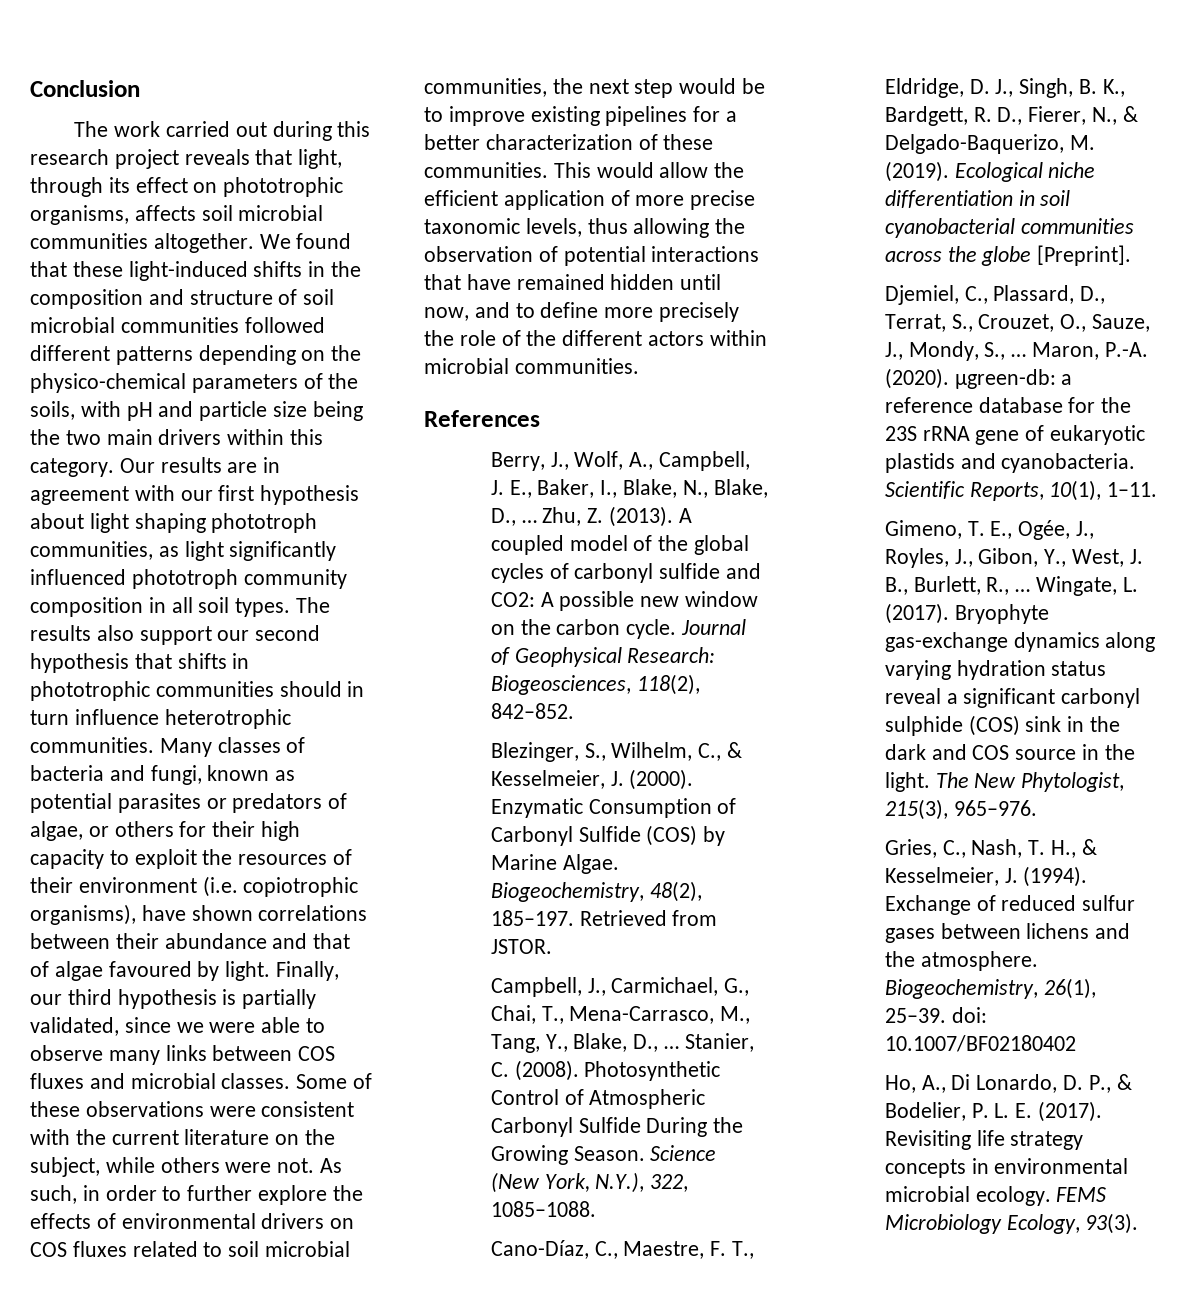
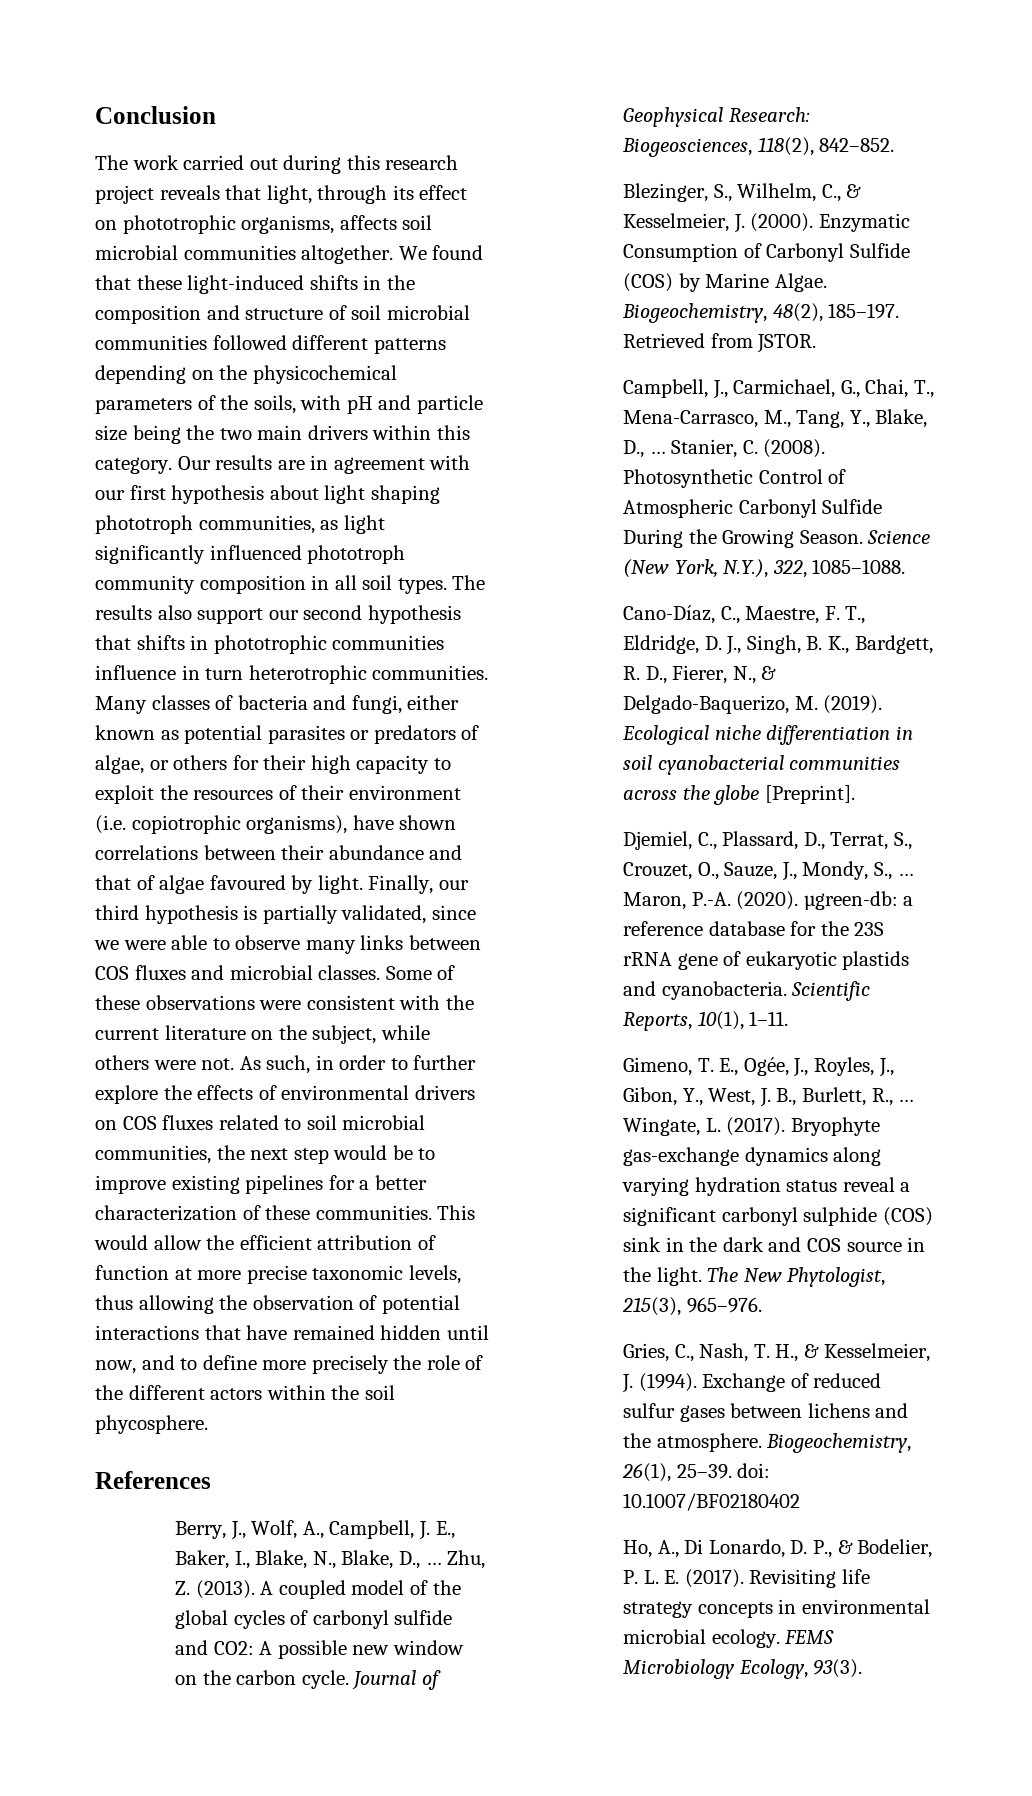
[30,373,186,393] physico-chemical -> [252,365,397,384] physicochemical
[279,681,342,697] should -> [95,665,176,680] influence
[74,709,159,725] influence -> (244, 674) none
(202, 775) none -> [407,695,460,710] either
[503,190,630,210] application of -> [317,1235,436,1250] [95,1265,192,1280] attribution of function at
[424,358,639,374] microbial communities. -> [331,1385,395,1400] [95,1415,208,1434] the soil phycosphere.

